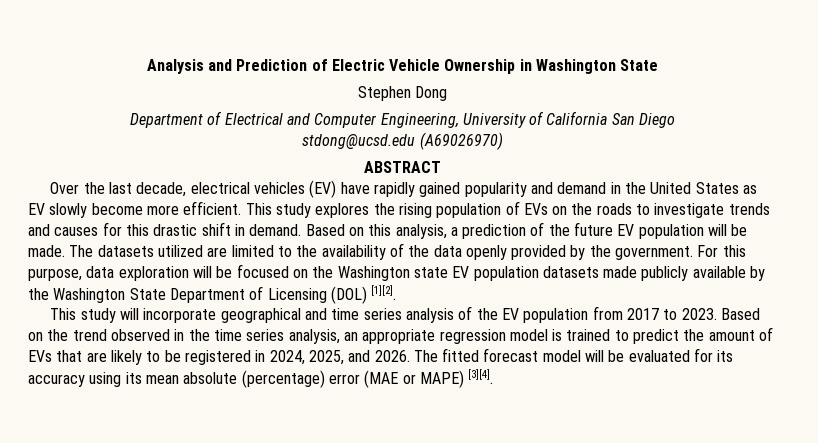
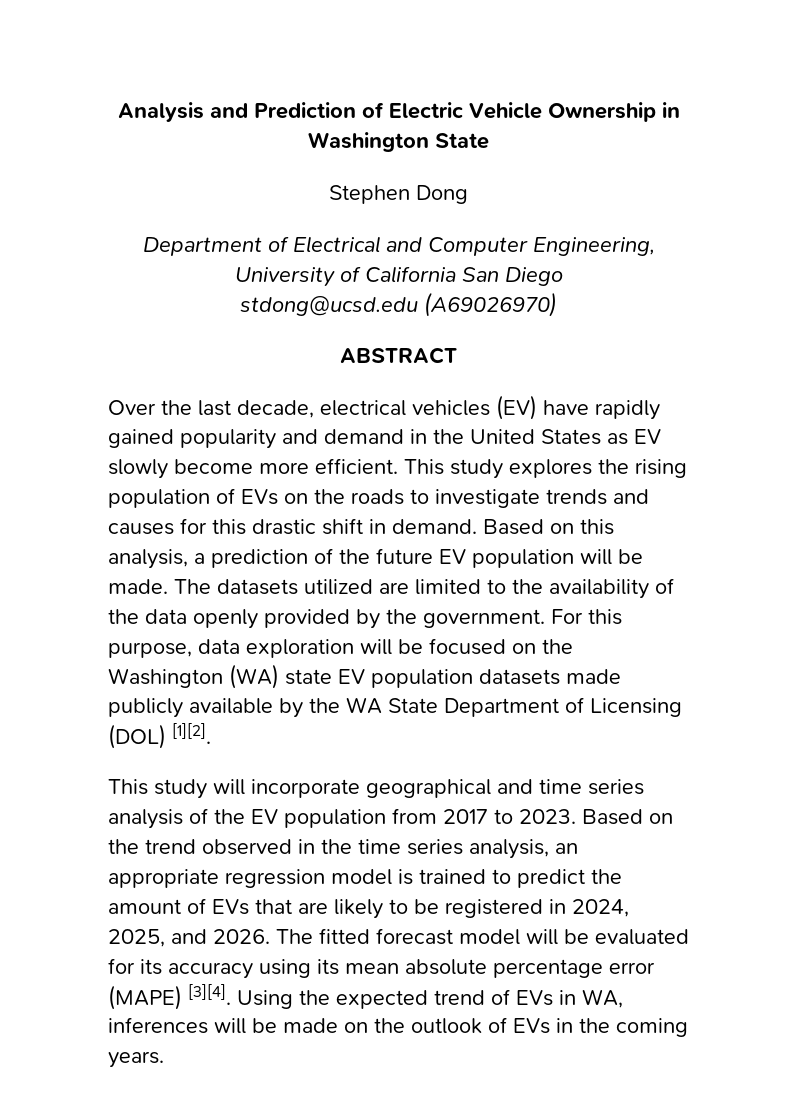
(410, 273) none -> [229,664,279,689] (WA)
[53,288,126,303] Washington -> [346,697,382,714] WA
[241,369,494,388] (percentage) error (MAE or MAPE) [3][4]. -> [493,959,655,978] [108,984,623,1010] [108,1017,688,1037] [108,1051,164,1068] percentage error (MAPE) [3][4]. Using the expected trend of EVs in WA, inferences will be made on the outlook of EVs in the coming years.

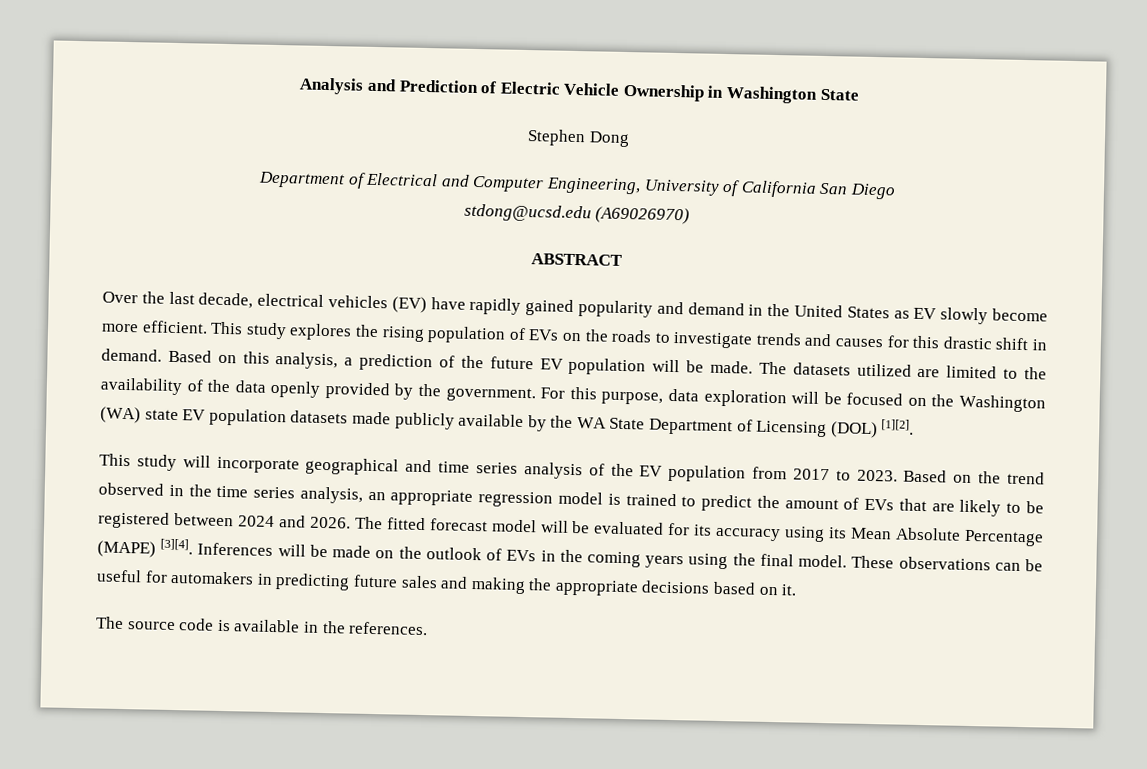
[549,899,629,917] [108,929,165,947] in 2024, 2025, -> [173,512,275,528] between 2024
[345,959,655,978] [108,984,623,1010] [108,1017,208,1034] mean absolute percentage error (MAPE) [3][4]. Using the expected trend of EVs in WA, inferences -> [850,527,1044,547] [97,538,274,558] Mean Absolute Percentage (MAPE) [3][4]. Inferences
[108,1051,164,1068] years. -> [645,553,1044,572] [96,569,798,597] [96,616,429,636] years using the final model. These observations can be useful for automakers in predicting future sales and making the appropriate decisions based on it. // The source code is available in the references.

